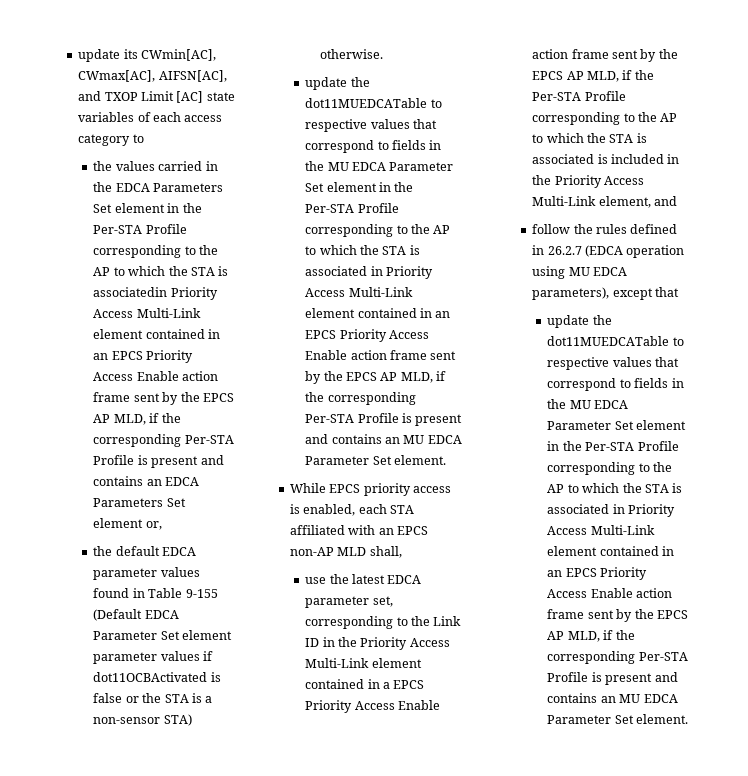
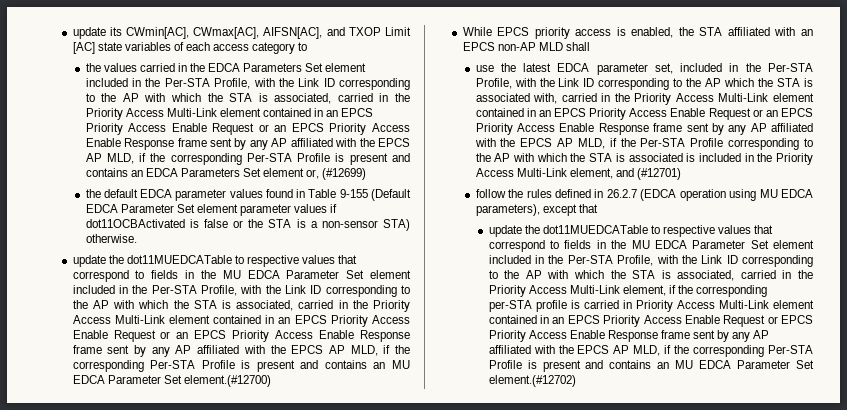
[167,203,202,213] [93,224,187,234] [93,245,219,258] [93,266,229,276] [93,287,168,297] in the Per-STA Profile corresponding to the AP to which the STA is associatedin -> [85,78,411,90] [85,93,411,104] included in the Per-STA Profile, with the Link ID corresponding to the AP with which the STA is associated, carried in the
[182,371,219,381] [93,392,179,405] action frame sent by -> [212,123,410,135] [85,138,357,150] Request or an EPCS Priority Access Enable Response frame sent by any AP affiliated with
(162, 525) none -> [322,168,367,180] (#12699)
[378,182,414,192] [305,203,399,213] [305,224,451,237] [305,245,420,255] [305,266,383,276] in the Per-STA Profile corresponding to the AP to which the STA is associated in -> [72,285,410,297] [72,300,368,311] included in the Per-STA Profile, with the Link ID corresponding to the AP with which the STA is associated, carried in the
[350,350,457,360] [305,371,322,384] action frame sent by -> [113,330,410,342] [72,345,265,357] Request or an EPCS Priority Access Enable Response frame sent by any AP affiliated with
[393,455,446,465] element. -> [183,375,271,387] element.(#12700)
[358,504,387,514] each -> [678,27,694,36] the
[369,546,402,558] shall, -> [565,42,590,51] shall
[305,616,462,629] [305,637,450,650] [305,658,422,668] [305,679,425,689] [305,700,440,713] [532,49,657,62] corresponding to the Link ID in the Priority Access Multi-Link element contained in a EPCS Priority Access Enable action frame sent by -> [680,63,813,72] [475,78,813,90] [475,93,814,105] [475,108,813,120] [475,123,813,135] [474,138,496,147] included in the Per-STA Profile, with the Link ID corresponding to the AP which the STA is associated with, carried in the Priority Access Multi-Link element contained in an EPCS Priority Access Enable Request or an EPCS Priority Access Enable Response frame sent by any AP affiliated with
[532,134,544,143] to -> [513,153,535,162] with
(677, 201) none -> [637,168,682,180] (#12701)
[547,441,679,451] [547,462,673,475] [547,483,683,493] [547,504,610,514] in the Per-STA Profile corresponding to the AP to which the STA is associated -> [488,255,813,267] [488,270,813,281] [488,285,768,297] [488,300,619,312] included in the Per-STA Profile, with the Link ID corresponding to the AP with which the STA is associated, carried in the Priority Access Multi-Link element, if the corresponding per-STA profile is carried
[636,588,673,598] [547,609,633,622] action frame sent by -> [723,315,813,327] [488,330,770,342] [488,345,555,354] Request or EPCS Priority Access Enable Response frame sent by any AP affiliated with
[636,714,689,724] element. -> [488,375,576,387] element.(#12702)

